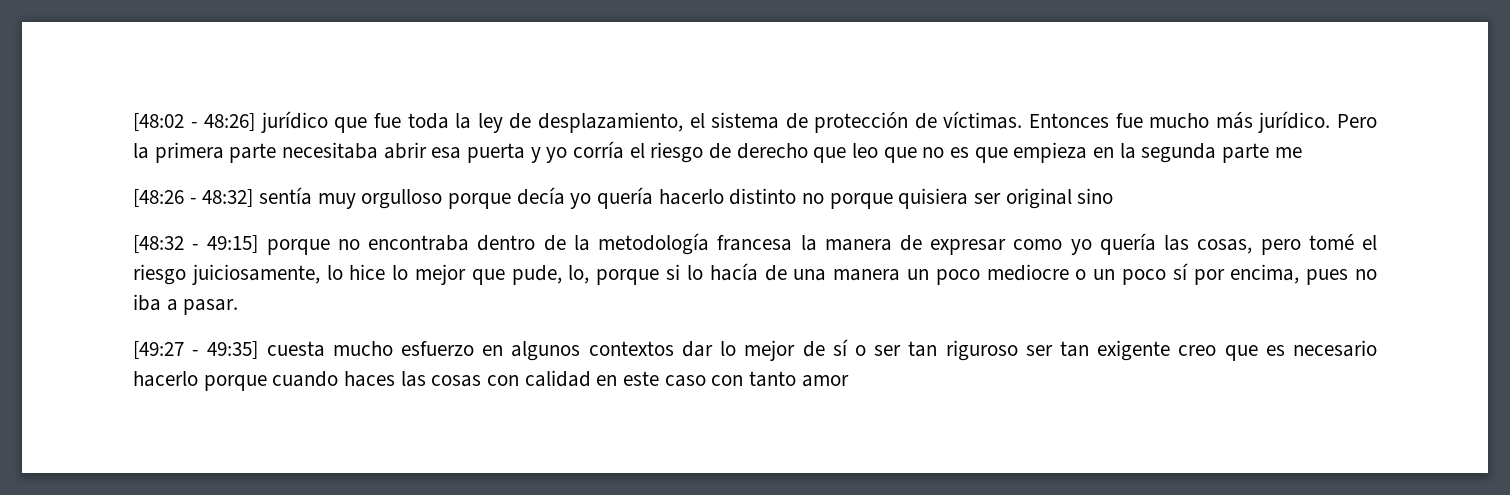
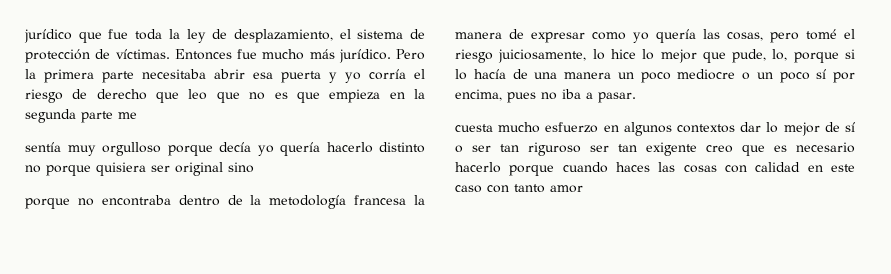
[133,113,256,131] [48:02 - 48:26] -> (24, 36) none
[133,189,254,207] [48:26 - 48:32] -> (137, 115) none
[133,235,259,253] [48:32 - 49:15] -> (254, 167) none
[133,341,259,359] [49:27 - 49:35] -> (636, 97) none

